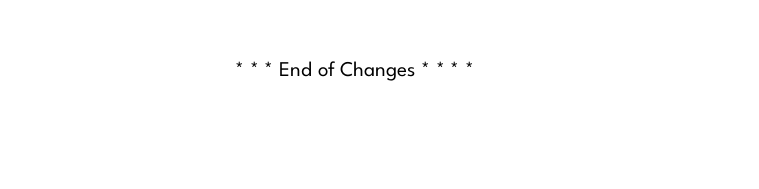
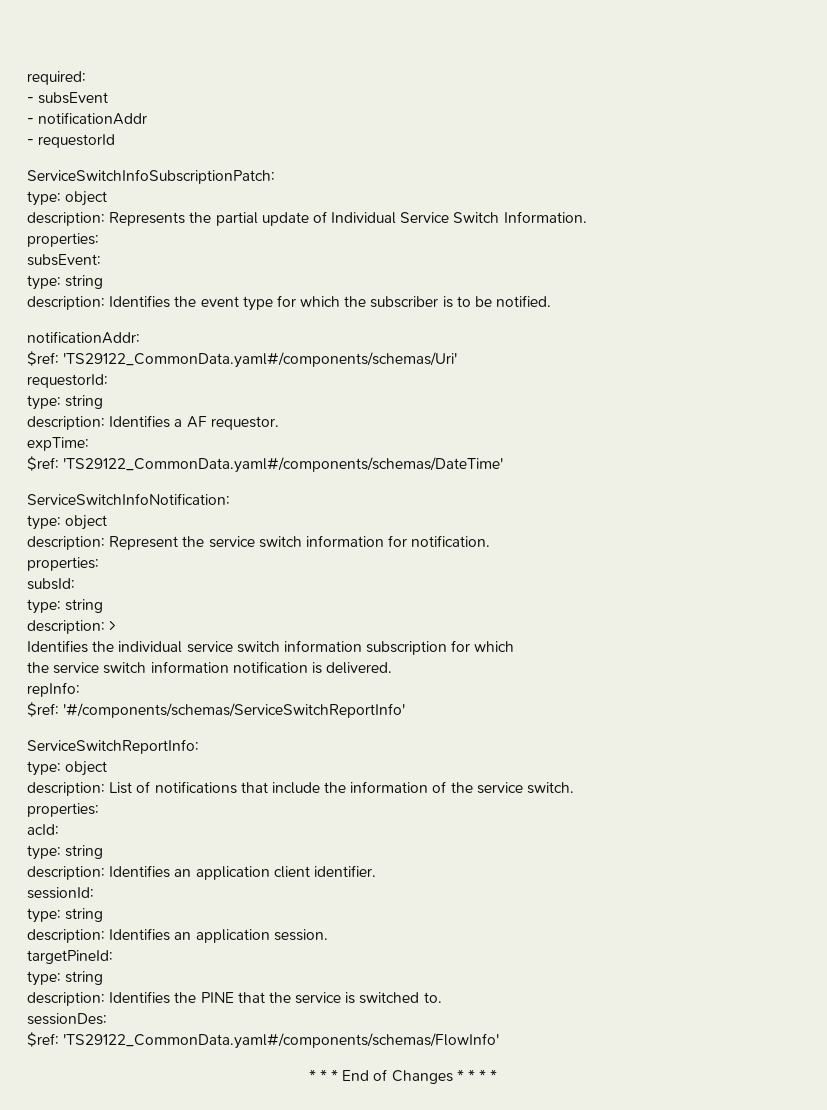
(234, 68) none -> [27,71,86,85] [27,92,109,104] [27,112,148,125] [27,134,116,148] [27,169,275,184] [27,191,108,206] [27,211,587,226] [27,233,99,247] [27,254,101,266] [27,275,104,290] [27,295,552,311] [27,331,140,344] [27,351,458,368] [27,374,108,388] [27,395,104,410] [27,415,279,430] [27,437,89,451] [27,456,504,473] [27,493,230,505] [27,515,108,530] [27,535,491,550] [27,557,99,571] [27,578,75,590] [27,599,104,614] [27,620,117,634] [27,640,515,655] [27,661,393,674] [27,682,80,697] [27,702,406,718] [27,739,199,754] [27,761,108,776] [27,781,575,796] [27,803,99,817] [27,824,59,835] [27,845,104,860] [27,865,376,880] [27,887,94,899] [27,908,104,923] [27,928,328,943] [27,950,113,964] [27,971,104,986] [27,991,442,1006] [27,1013,107,1025] [27,1032,500,1049] required: // - subsEvent // - notificationAddr // - requestorId // ServiceSwitchInfoSubscriptionPatch: // type: object // description: Represents the partial update of Individual Service Switch Information. // properties: // subsEvent: // type: string // description: Identifies the event type for which the subscriber is to be notified. // notificationAddr: // $ref: 'TS29122_CommonData.yaml#/components/schemas/Uri' // requestorId: // type: string // description: Identifies a AF requestor. // expTime: // $ref: 'TS29122_CommonData.yaml#/components/schemas/DateTime' // ServiceSwitchInfoNotification: // type: object // description: Represent the service switch information for notification. // properties: // subsId: // type: string // description: > // Identifies the individual service switch information subscription for which // the service switch information notification is delivered. // repInfo: // $ref: '#/components/schemas/ServiceSwitchReportInfo' // ServiceSwitchReportInfo: // type: object // description: List of notifications that include the information of the service switch. // properties: // acId: // type: string // description: Identifies an application client identifier. // sessionId: // type: string // description: Identifies an application session. // targetPineId: // type: string // description: Identifies the PINE that the service is switched to. // sessionDes: // $ref: 'TS29122_CommonData.yaml#/components/schemas/FlowInfo' //

